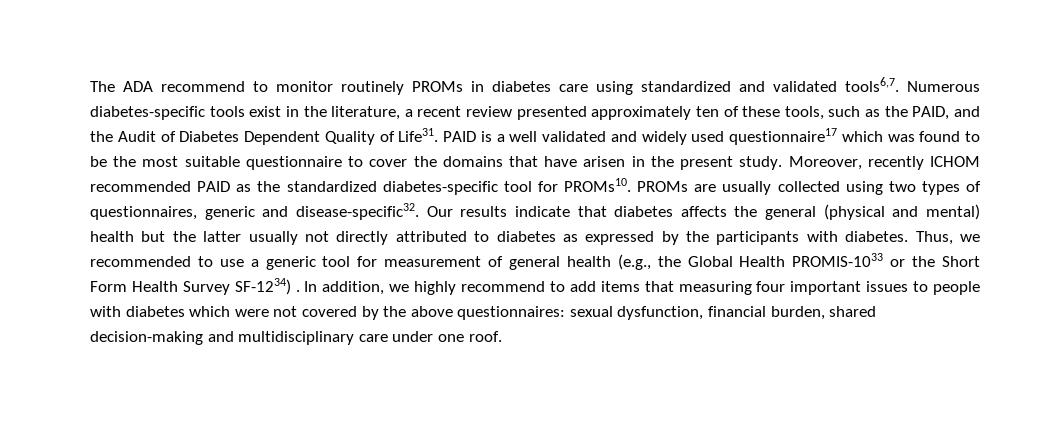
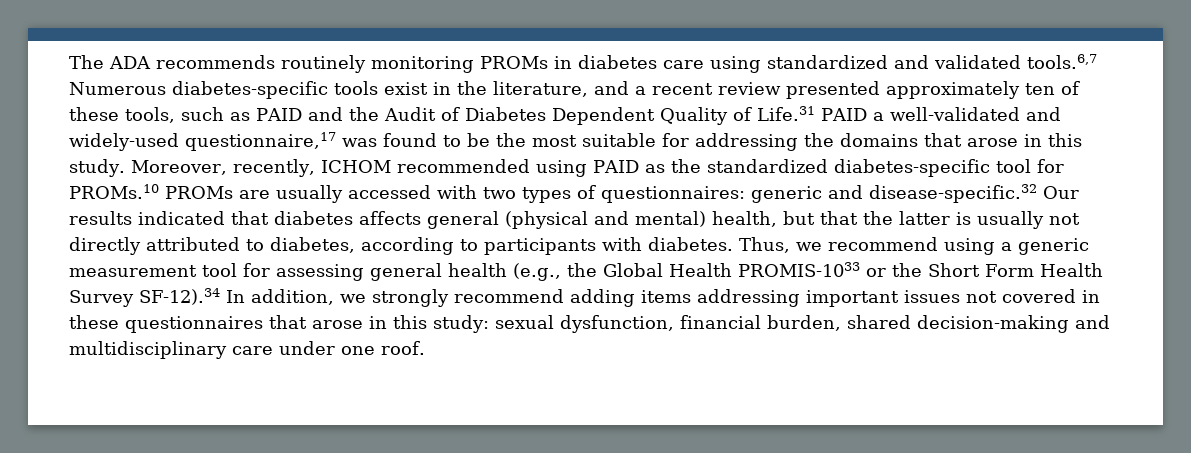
[161,81,404,95] recommend to monitor routinely -> [156,55,474,73] recommends routinely monitoring
[845,77,899,92] tools6,7. -> [1027,54,1097,69] tools.6,7
(401, 113) none -> [594,81,629,95] and
[884,106,950,120] the PAID, -> [256,108,302,121] PAID
[398,128,883,145] Life31. PAID is a well validated and widely used questionnaire17 which -> [756,106,1061,121] [69,132,336,151] Life.31 PAID a well-validated and widely-used questionnaire,17
[245,156,734,170] questionnaire to cover the domains that have arisen in the present -> [662,133,1082,151] for addressing the domains that arose in this
[867,156,924,170] recently -> [232,159,315,177] recently,
(191, 186) none -> [535,160,587,177] using
[564,178,631,192] PROMs10. -> [69,184,159,199] PROMs.10
[777,181,883,195] collected using -> [348,185,477,199] accessed with
[90,206,197,220] questionnaires, -> [601,186,745,203] questionnaires:
[295,203,419,220] disease-specific32. -> [869,184,1037,203] disease-specific.32
[514,206,570,217] indicate -> [138,211,225,225] indicated
[734,206,758,217] the -> (421, 218) none
[90,231,166,242] health but -> [712,211,858,227] health, but that
(242, 236) none -> [956,212,971,225] is
[496,231,710,245] diabetes as expressed by the -> [270,237,478,255] diabetes, according to
[90,256,244,267] recommended to use -> [828,237,995,255] recommend using
[322,256,504,267] tool for measurement of -> [69,263,364,281] measurement tool for assessing
[234,278,300,295] SF-1234) . -> [139,288,220,305] SF-12).34
[414,281,981,295] [90,306,566,320] highly recommend to add items that measuring four important issues to people with diabetes which were not covered by the above questionnaires: -> [371,289,1100,307] [69,315,489,333] strongly recommend adding items addressing important issues not covered in these questionnaires that arose in this study:

